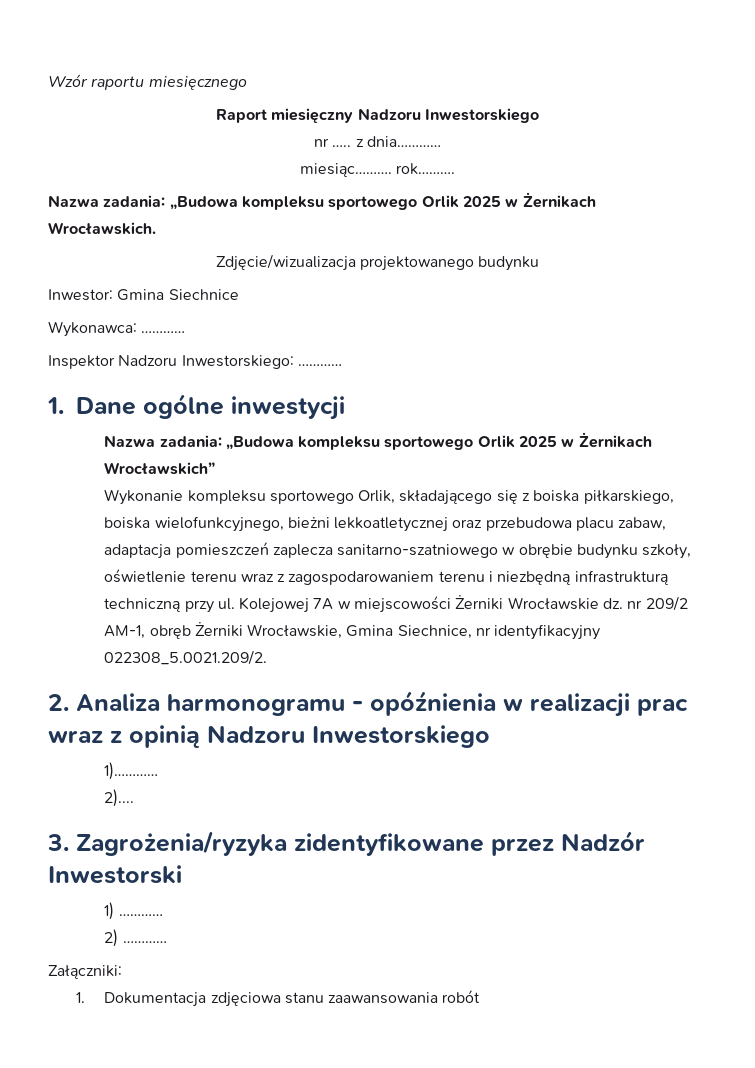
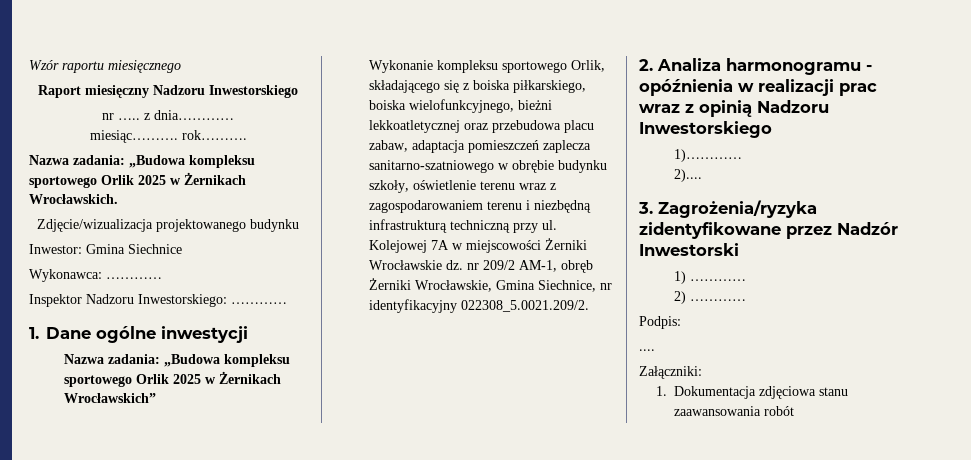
(167, 942) none -> [639,316,681,329] [639,349,655,351] // Podpis: // ....

